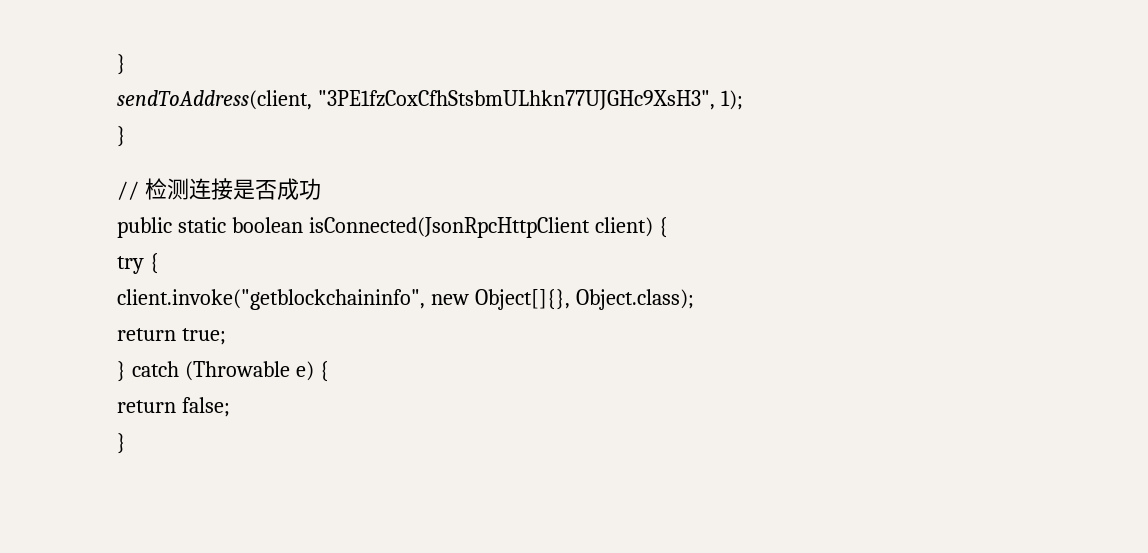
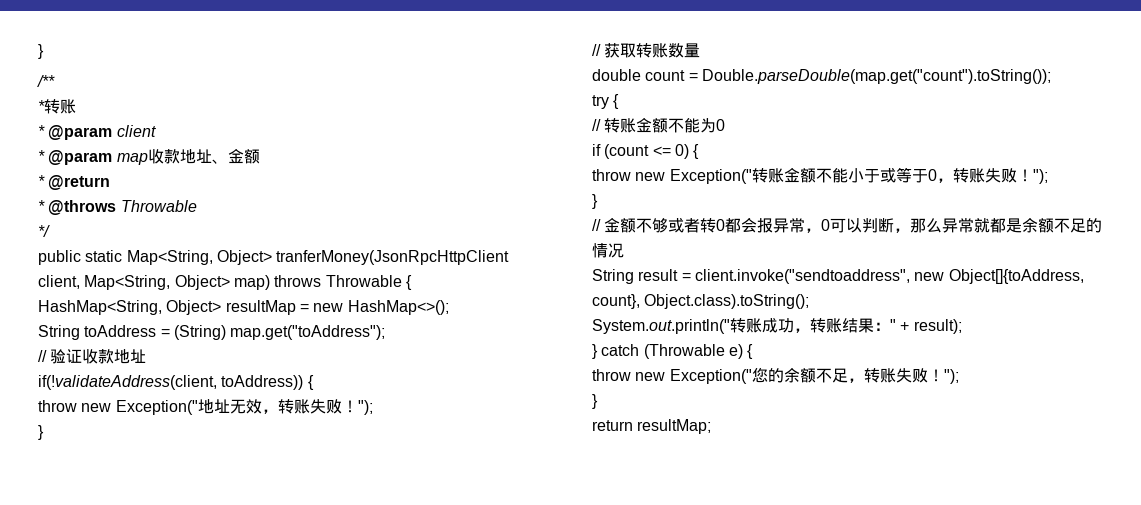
[117,54,126,75] [117,90,743,110] [117,126,126,147] [117,178,321,200] [117,217,668,238] [117,253,159,274] [117,289,694,310] [117,328,226,345] } // sendToAddress(client, "3PE1fzCoxCfhStsbmULhkn77UJGHc9XsH3", 1); // } // // 检测连接是否成功 // public static boolean isConnected(JsonRpcHttpClient client) { // try { // client.invoke("getblockchaininfo", new Object[]{}, Object.class); // return true; -> [38,44,44,59] [37,75,55,87] [38,99,76,114] [38,125,156,140] [38,149,260,165] [38,175,111,190] [38,200,197,215] [38,225,50,237] [38,250,510,265] [38,275,412,290] [38,300,449,315] [38,325,386,340] [38,349,147,364] [38,375,314,390] [38,399,373,415] [38,425,44,440] [592,43,701,58] [592,69,1051,84] [592,94,620,109] [592,118,726,133] [592,144,700,159] [592,167,1048,184] [592,194,598,209] [592,217,1103,233] [592,243,624,258] [592,269,1084,284] [592,294,810,309] [592,318,962,334] } // /** // *转账 // * @param client // * @param map收款地址、金额 // * @return // * @throws Throwable // */ // public static Map<String, Object> tranferMoney(JsonRpcHttpClient client, Map<String, Object> map) throws Throwable { // HashMap<String, Object> resultMap = new HashMap<>(); // String toAddress = (String) map.get("toAddress"); // // 验证收款地址 // if(!validateAddress(client, toAddress)) { // throw new Exception("地址无效，转账失败！"); // } // // 获取转账数量 // double count = Double.parseDouble(map.get("count").toString()); // try { // // 转账金额不能为0 // if (count <= 0) { // throw new Exception("转账金额不能小于或等于0，转账失败！"); // } // // 金额不够或者转0都会报异常，0可以判断，那么异常就都是余额不足的情况 // String result = client.invoke("sendtoaddress", new Object[]{toAddress, count}, Object.class).toString(); // System.out.println("转账成功，转账结果：" + result);
[117,397,230,417] [117,433,126,454] return false; // } -> [592,367,959,384] [592,394,598,409] [592,419,712,434] throw new Exception("您的余额不足，转账失败！"); // } // return resultMap;

